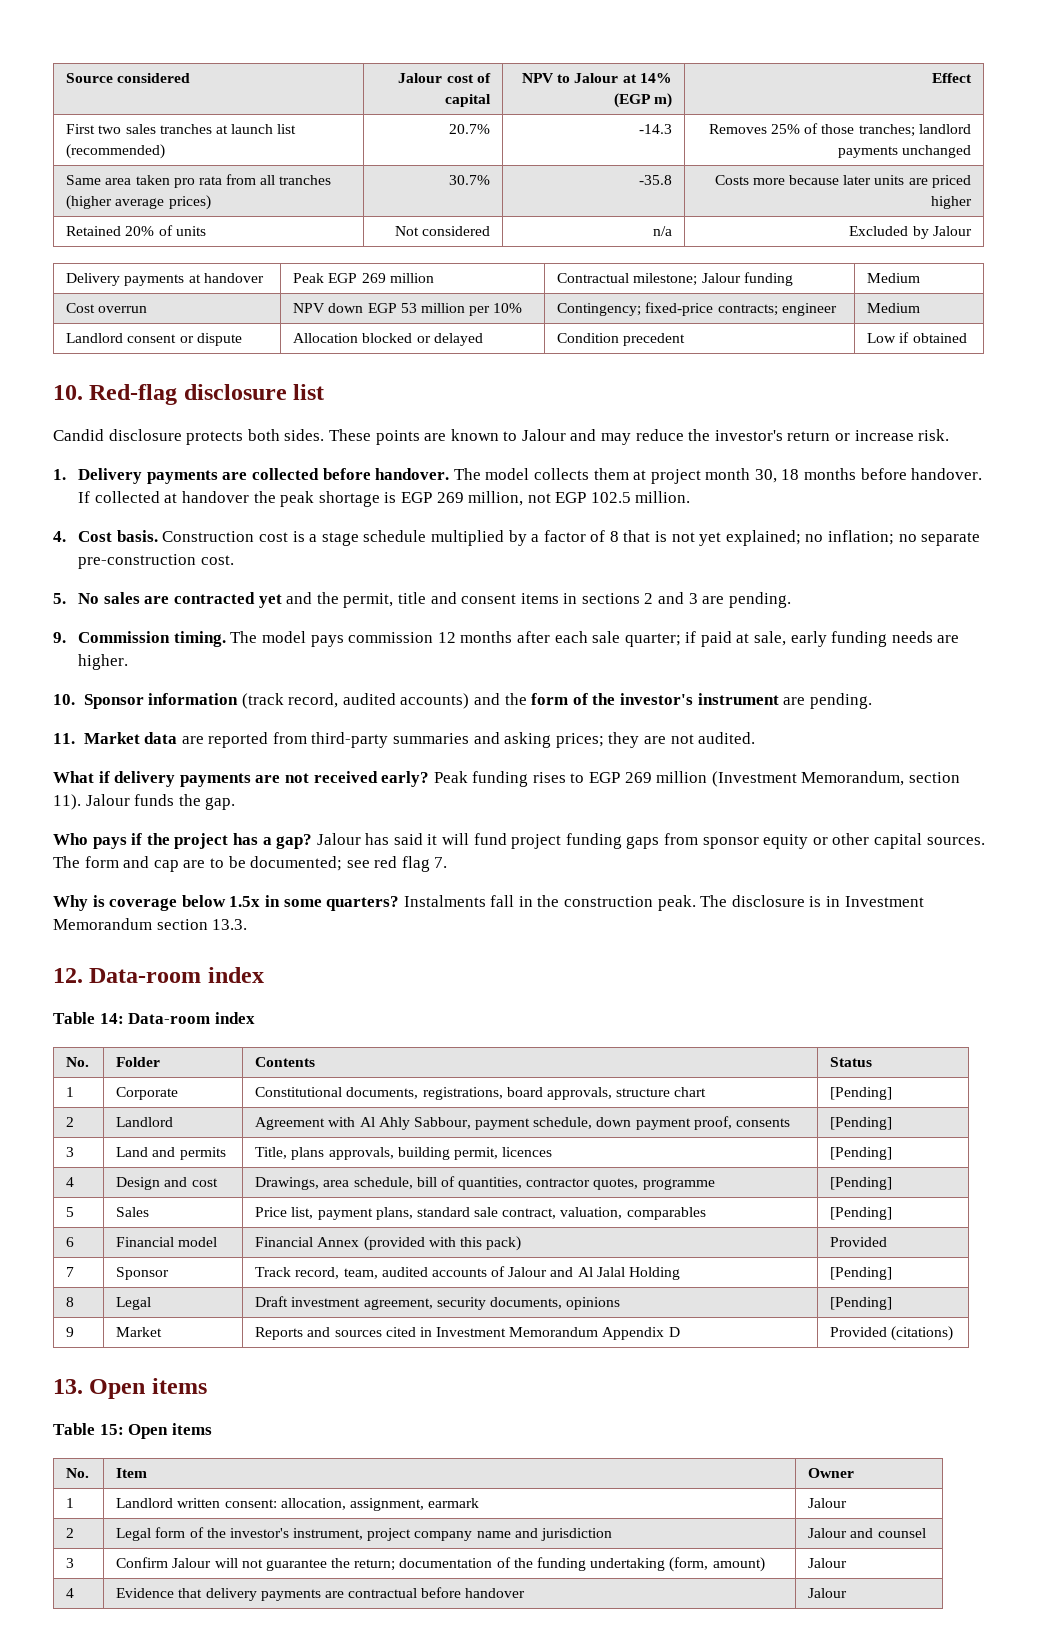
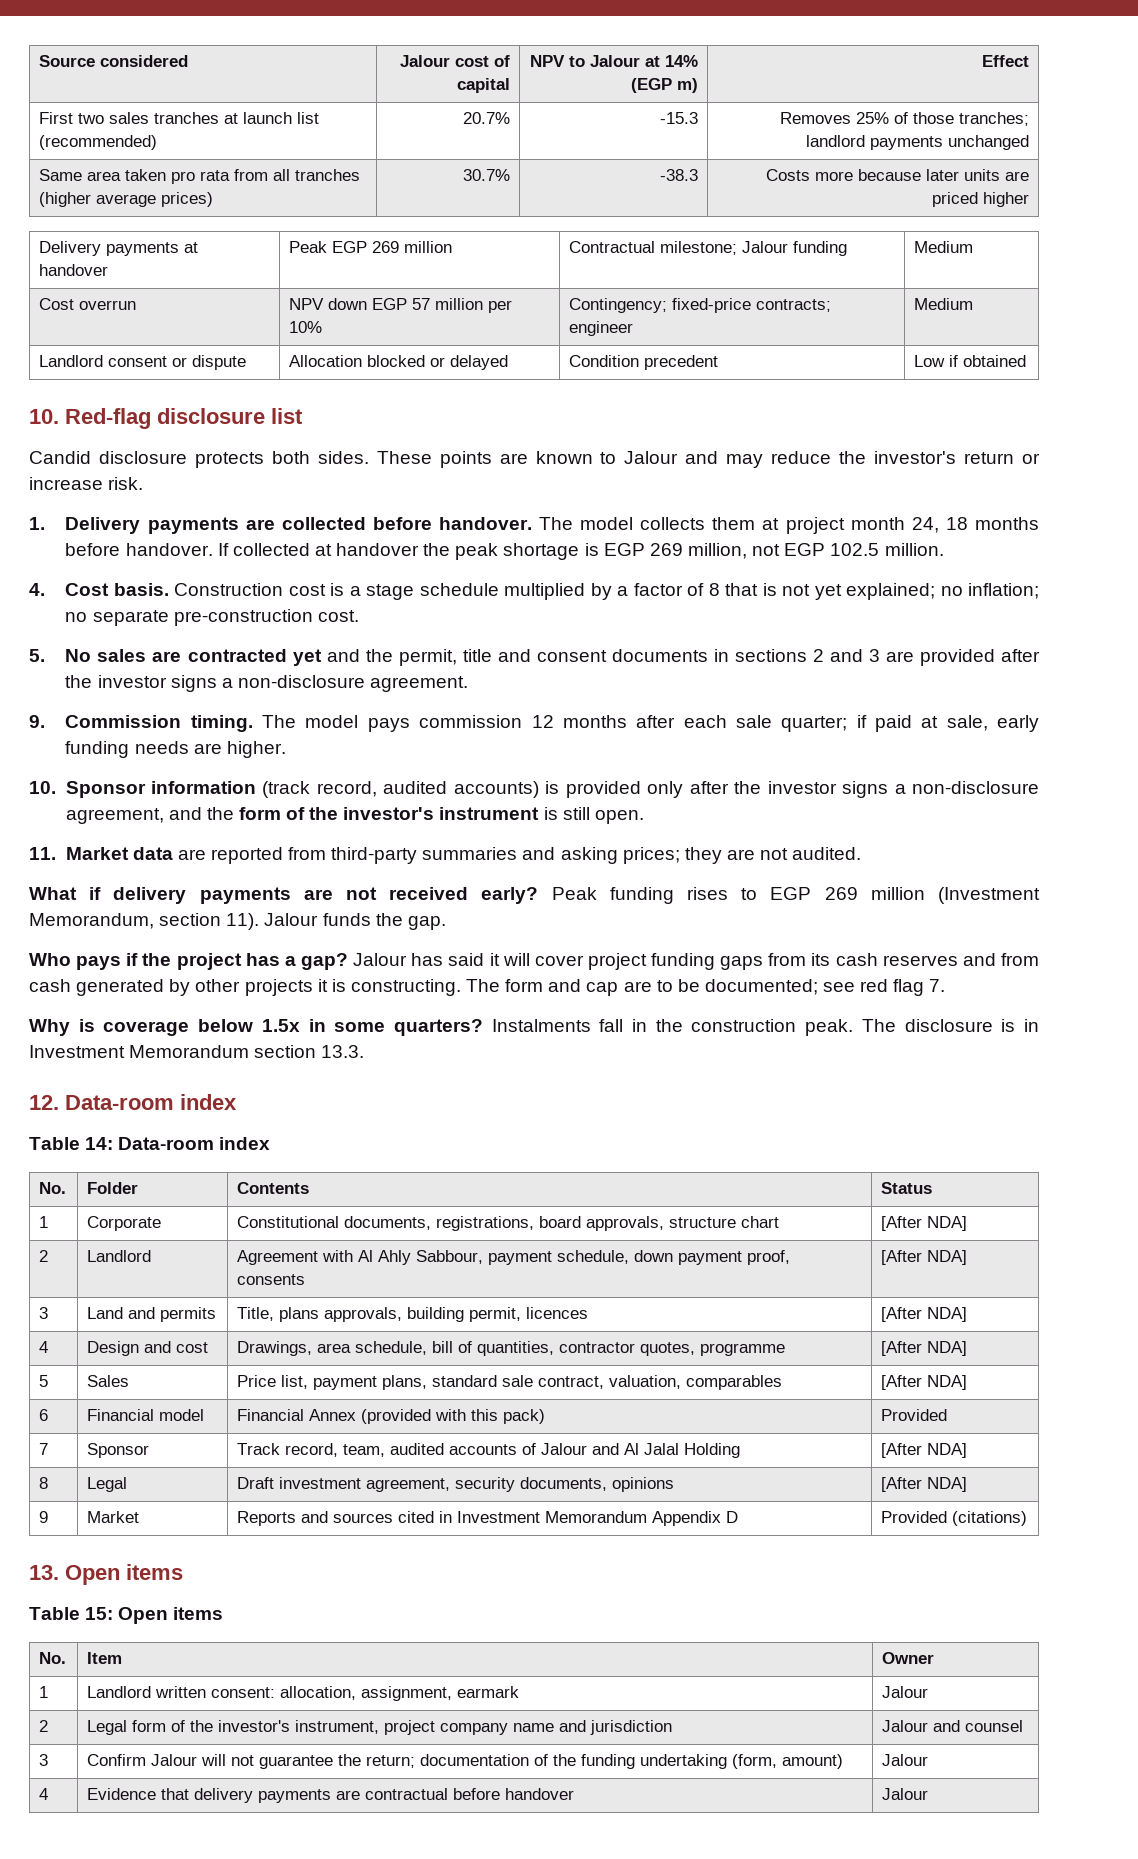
[638,124,672,134] -14.3 -> [659,112,698,124] -15.3
[638,175,672,185] -35.8 -> [659,169,698,181] -38.3
[66,225,206,236] [394,226,490,236] [652,226,672,236] [849,226,972,239] // Retained 20% of units | Not considered | n/a | Excluded by Jalour -> (1029, 199) none
[400,303,417,313] 53 -> [412,298,431,310] 57
[754,469,777,483] 30, -> [911,517,939,533] 24,
[520,593,559,604] items -> [611,649,708,662] documents
[728,592,791,608] pending. -> [919,649,1041,666] [65,675,469,692] provided after the investor signs a non-disclosure agreement.
(470, 701) none -> [545,781,1039,798] [65,808,164,824] is provided only after the investor signs a non-disclosure agreement,
[783,693,872,709] are pending. -> [543,807,644,824] is still open.
[473,833,507,845] fund -> [534,955,584,966] cover
[702,833,985,849] sponsor equity or other capital sources. -> [811,953,1039,966] [29,979,461,996] its cash reserves and from cash generated by other projects it is constructing.
[830,1087,893,1100] [Pending] -> [881,1216,968,1231] [After NDA]
[830,1117,893,1130] [Pending] -> [881,1250,968,1265] [After NDA]
[830,1147,893,1160] [Pending] -> [881,1307,968,1322] [After NDA]
[830,1177,893,1190] [Pending] -> [881,1341,968,1356] [After NDA]
[830,1207,893,1220] [Pending] -> [881,1375,968,1390] [After NDA]
[830,1267,893,1280] [Pending] -> [881,1443,968,1458] [After NDA]
[830,1297,893,1310] [Pending] -> [881,1477,968,1492] [After NDA]

